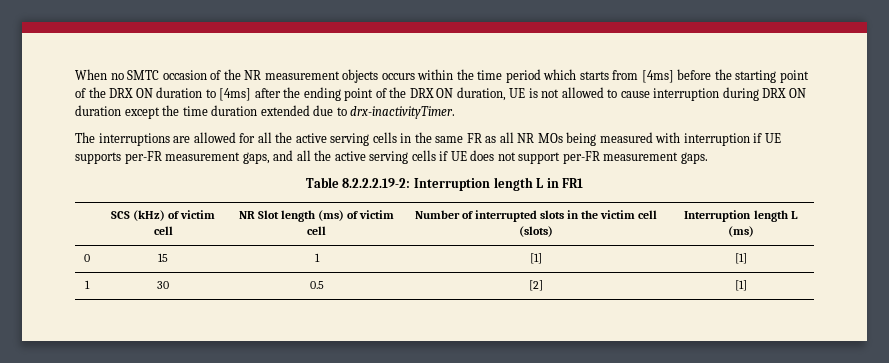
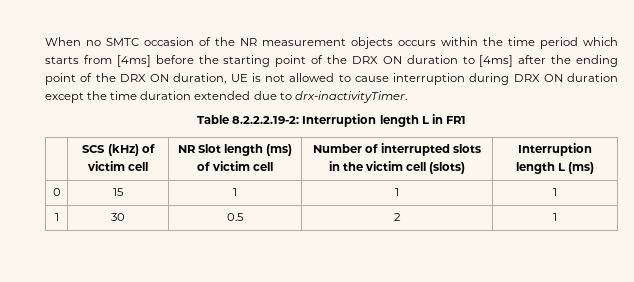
[75,132,781,146] [75,150,708,164] // The interruptions are allowed for all the active serving cells in the same FR as all NR MOs being measured with interruption if UE supports per-FR measurement gaps, and all the active serving cells if UE does not support per-FR measurement gaps. -> (407, 97) none
[530,253,542,264] [734,253,747,264] [1] | [1] -> [395,188,399,196] [553,188,557,196] 1 | 1
[529,280,543,291] [734,280,747,291] [2] | [1] -> [393,213,401,221] [553,213,557,221] 2 | 1

